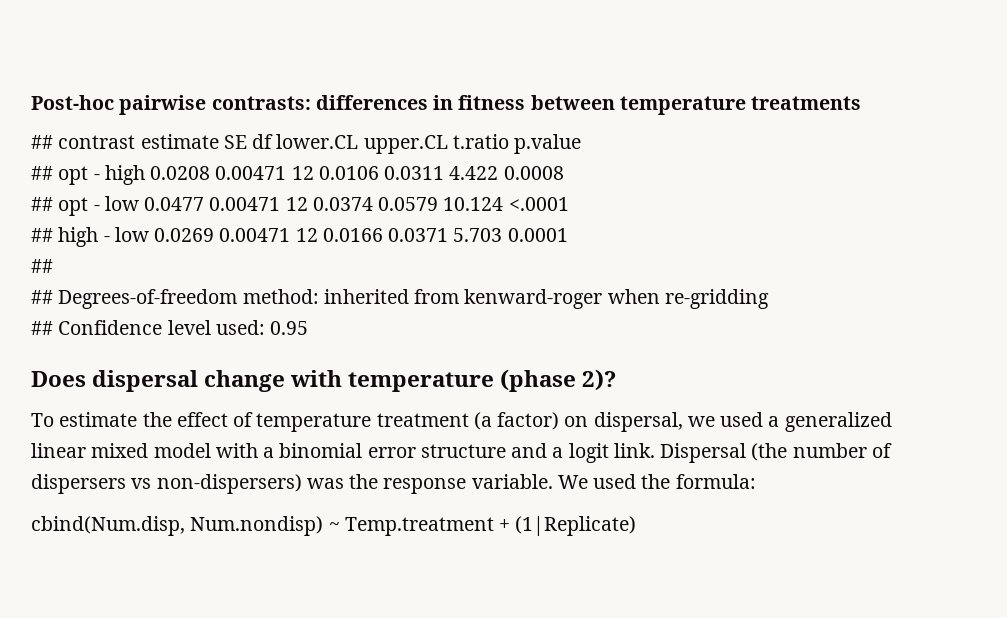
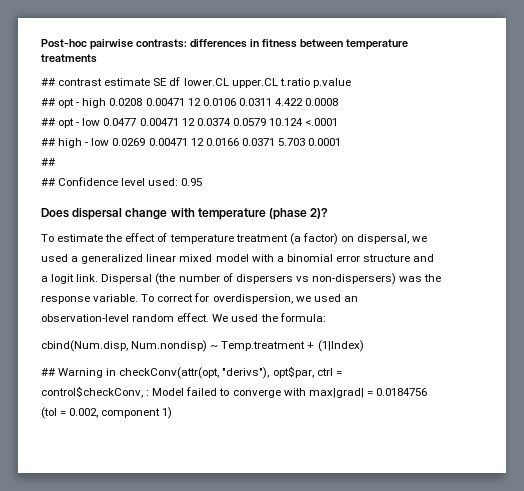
[31,289,769,309] // ## Degrees-of-freedom method: inherited from kenward-roger when re-gridding -> (55, 162) none
(553, 481) none -> [141,293,358,304] [41,313,210,322] To correct for overdispersion, we used an observation-level random effect.
[515,516,637,536] (1|Replicate) -> [317,340,364,352] [41,366,342,379] [41,386,427,398] [41,407,173,419] (1|Index) // ## Warning in checkConv(attr(opt, "derivs"), opt$par, ctrl = control$checkConv, : Model failed to converge with max|grad| = 0.0184756 (tol = 0.002, component 1)

